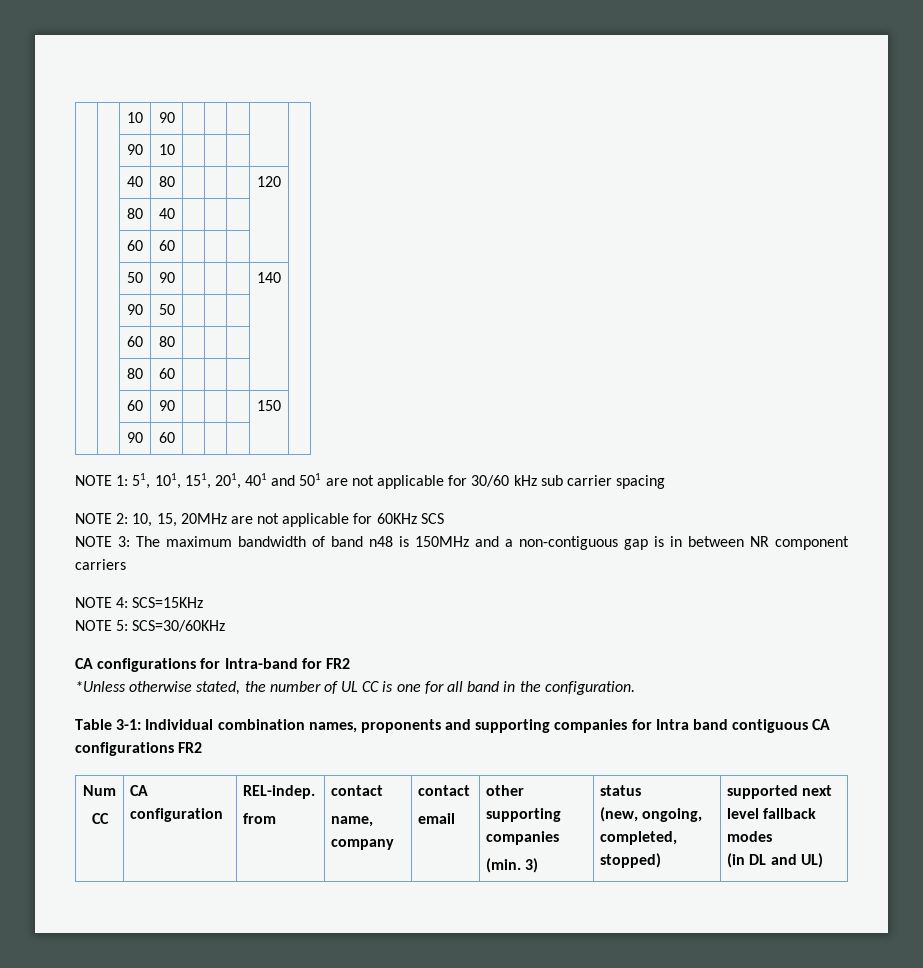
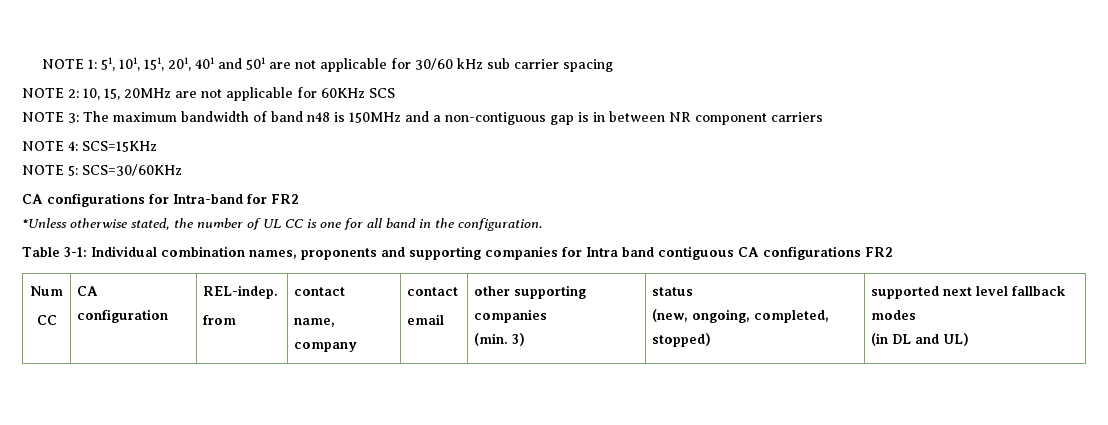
[127,112,143,123] [158,112,175,123] [127,144,143,155] [158,144,175,155] [127,176,143,187] [158,176,175,187] [257,176,281,187] [127,208,143,219] [158,208,175,219] [127,240,143,251] [158,240,175,251] [127,272,143,283] [158,272,175,283] [257,272,281,283] [127,304,143,315] [158,304,175,315] [127,336,143,347] [158,336,175,347] [127,368,143,379] [158,368,175,379] [127,400,143,411] [158,400,175,411] [257,400,281,411] [127,432,143,443] [158,432,175,443] | | 10 | 90 | | | | | // | | 90 | 10 | | | | | // | | 40 | 80 | | | | 120 | // | | 80 | 40 | | | | | // | | 60 | 60 | | | | | // | | 50 | 90 | | | | 140 | // | | 90 | 50 | | | | | // | | 60 | 80 | | | | | // | | 80 | 60 | | | | | // | | 60 | 90 | | | | 150 | // | | 90 | 60 | | | | | // -> (42, 64) none

